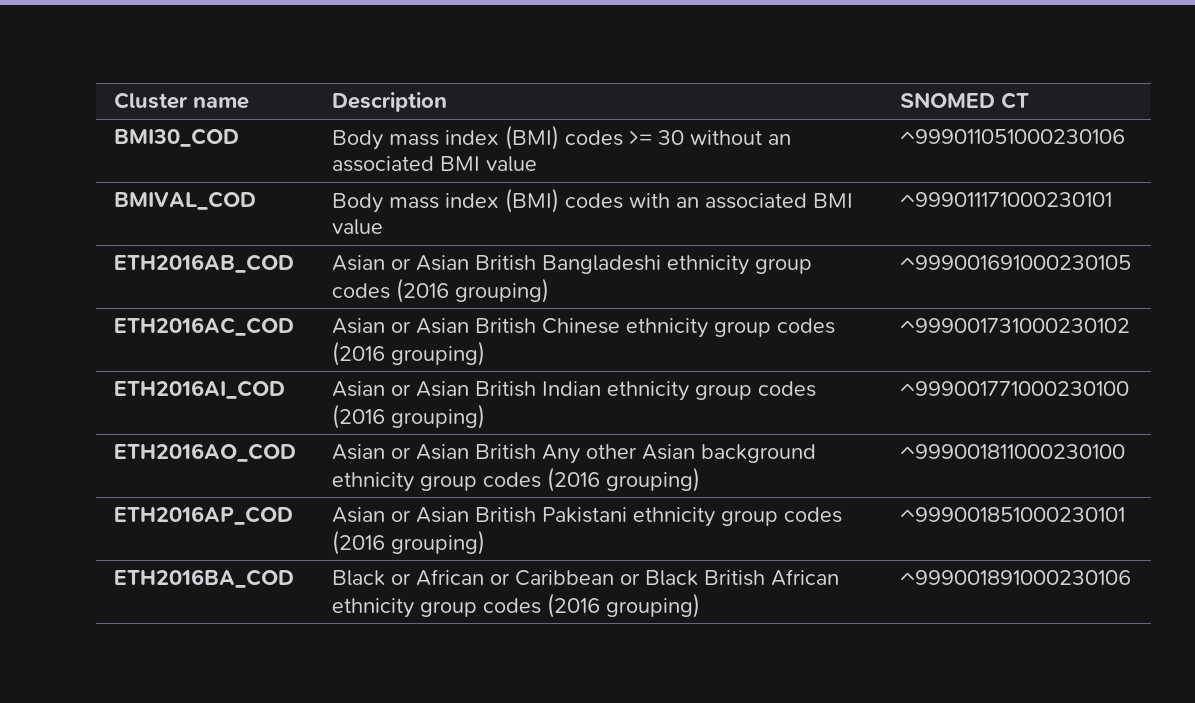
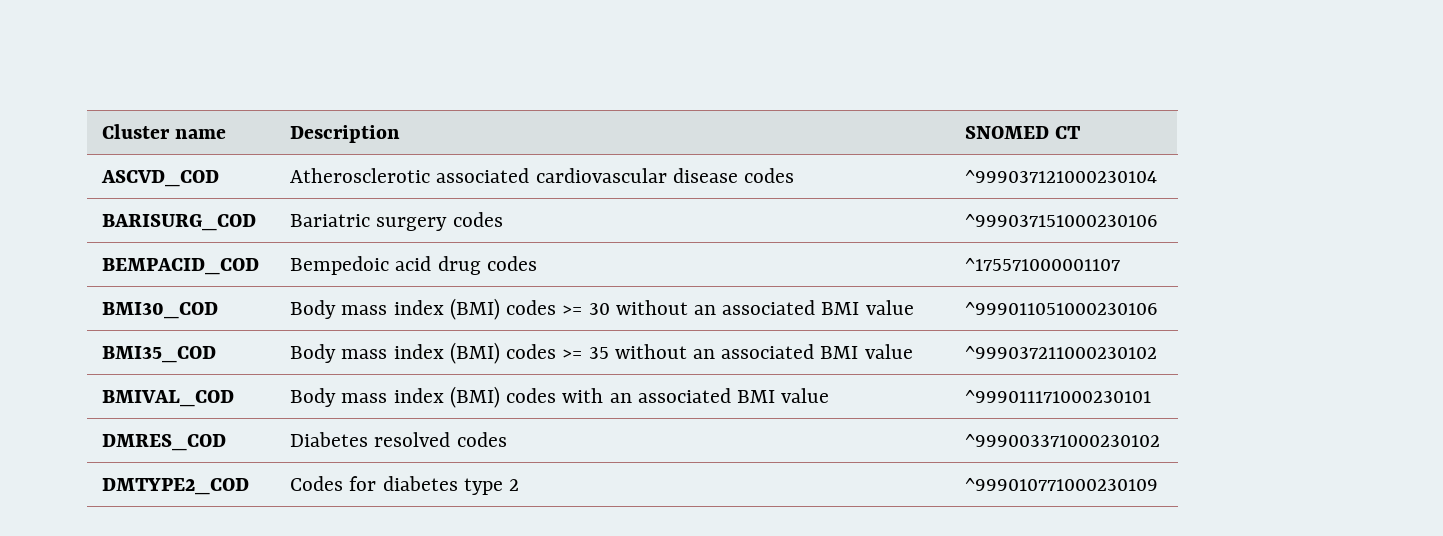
(1029, 100) none -> [101,170,220,187] [290,168,795,183] [965,169,1158,183] [102,214,257,231] [290,212,503,231] [965,213,1159,227] [102,258,260,275] [290,256,537,275] [965,257,1121,271] // ASCVD_COD | Atherosclerotic associated cardiovascular disease codes | ^999037121000230104 // BARISURG_COD | Bariatric surgery codes | ^999037151000230106 // BEMPACID_COD | Bempedoic acid drug codes | ^175571000001107
(1125, 136) none -> [102,346,217,363] [290,342,913,364] [965,345,1158,359] // BMI35_COD | Body mass index (BMI) codes >= 35 without an associated BMI value | ^999037211000230102
[113,254,294,273] [331,255,812,275] [331,278,549,303] [899,255,1131,270] [113,317,294,336] [331,318,835,338] [331,341,485,366] [899,318,1130,333] [113,380,285,399] [331,381,816,401] [331,404,485,429] [899,381,1129,396] [113,443,296,462] [331,444,816,464] [331,467,700,492] [899,444,1125,459] [113,506,293,525] [331,507,842,527] [331,530,485,555] [899,507,1125,522] [113,569,294,588] [331,569,839,586] [331,593,700,618] [899,570,1131,585] ETH2016AB_COD | Asian or Asian British Bangladeshi ethnicity group codes (2016 grouping) | ^999001691000230105 // ETH2016AC_COD | Asian or Asian British Chinese ethnicity group codes (2016 grouping) | ^999001731000230102 // ETH2016AI_COD | Asian or Asian British Indian ethnicity group codes (2016 grouping) | ^999001771000230100 // ETH2016AO_COD | Asian or Asian British Any other Asian background ethnicity group codes (2016 grouping) | ^999001811000230100 // ETH2016AP_COD | Asian or Asian British Pakistani ethnicity group codes (2016 grouping) | ^999001851000230101 // ETH2016BA_COD | Black or African or Caribbean or Black British African ethnicity group codes (2016 grouping) | ^999001891000230106 -> [102,434,227,451] [290,432,507,447] [965,433,1161,447] [102,478,250,495] [290,476,520,495] [965,477,1159,491] DMRES_COD | Diabetes resolved codes | ^999003371000230102 // DMTYPE2_COD | Codes for diabetes type 2 | ^999010771000230109

